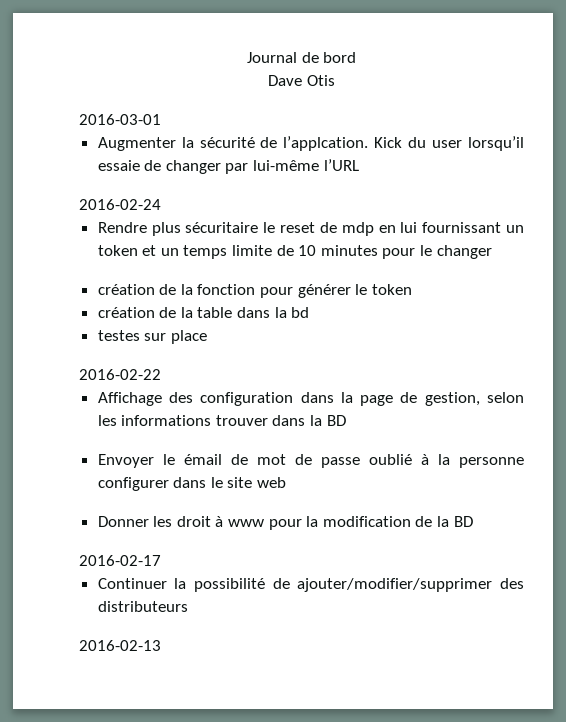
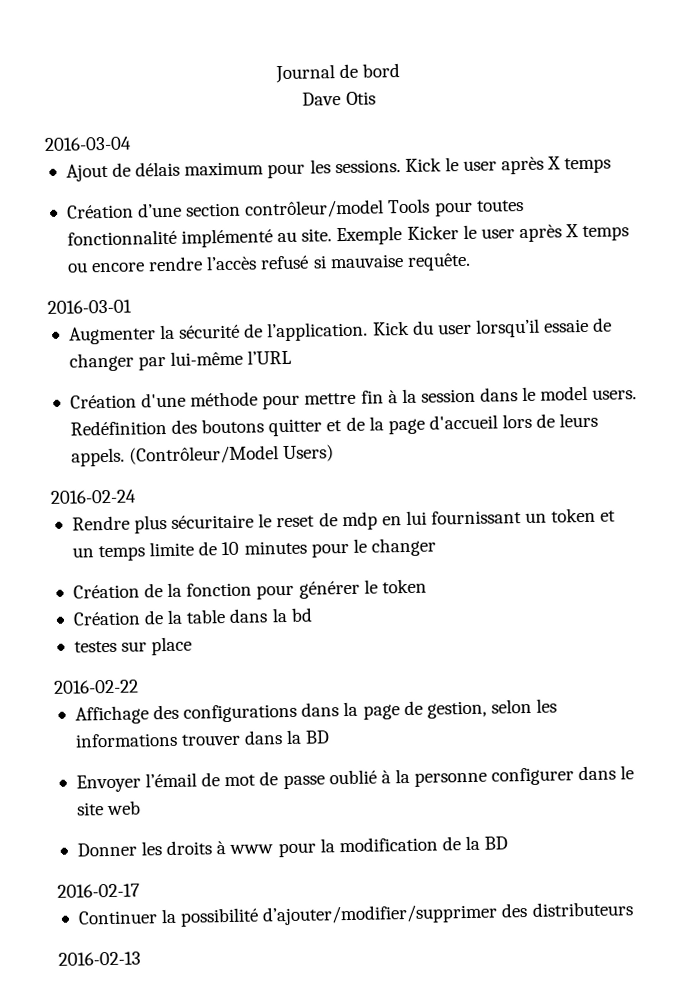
(335, 80) none -> [44,136,132,151] [65,156,612,182] [66,198,524,219] [66,224,630,248] [66,252,471,273] // 2016-03-04 // Ajout de délais maximum pour les sessions. Kick le user après X temps // Création d’une section contrôleur/model Tools pour toutes fonctionnalité implémenté au site. Exemple Kicker le user après X temps ou encore rendre l’accès refusé si mauvaise requête.
[283,136,369,151] l’applcation. -> [267,321,369,342] l’application.
(359, 165) none -> [69,385,638,410] [69,412,599,437] [70,444,335,467] // Création d'une méthode pour mettre fin à la session dans le model users. Redéfinition des boutons quitter et de la page d'accueil lors de leurs appels. (Contrôleur/Model Users)
[97,284,155,295] création -> [72,584,140,599] Création
[97,307,155,318] création -> [72,611,141,626] Création
[200,392,294,406] configuration -> [183,703,298,723] configurations
[162,454,222,465] le émail -> [145,772,198,788] l’émail
[176,516,211,527] droit -> [166,840,213,856] droits
[272,578,493,592] de ajouter/modifier/supprimer -> [262,903,499,926] d’ajouter/modifier/supprimer

